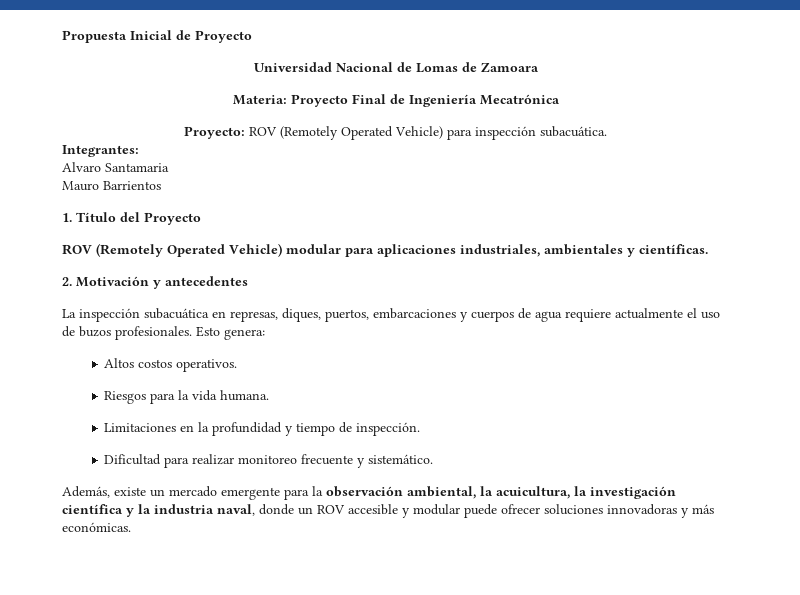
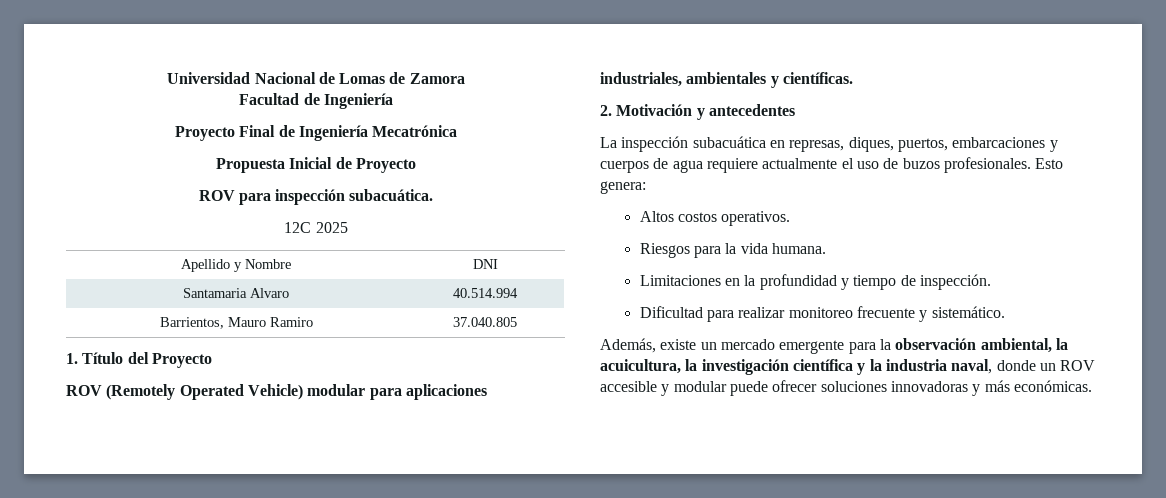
[62,30,252,43] Propuesta Inicial de Proyecto // -> (167, 78) none
[480,62,539,72] [232,95,287,105] Zamoara // Materia: -> [409,73,465,84] [239,93,393,109] Zamora // Facultad de Ingeniería //
[184,126,607,140] [62,145,139,157] [62,162,169,172] [62,181,161,191] Proyecto: ROV (Remotely Operated Vehicle) para inspección subacuática. // Integrantes: // Alvaro Santamaria // Mauro Barrientos -> [216,157,416,173] [198,189,434,205] [284,222,348,233] [181,259,291,272] [472,259,498,269] [183,288,289,298] [453,288,518,298] [159,317,313,329] [453,317,517,327] Propuesta Inicial de Proyecto // ROV para inspección subacuática. // 12C 2025 // Apellido y Nombre | DNI // Santamaria Alvaro | 40.514.994 // Barrientos, Mauro Ramiro | 37.040.805

